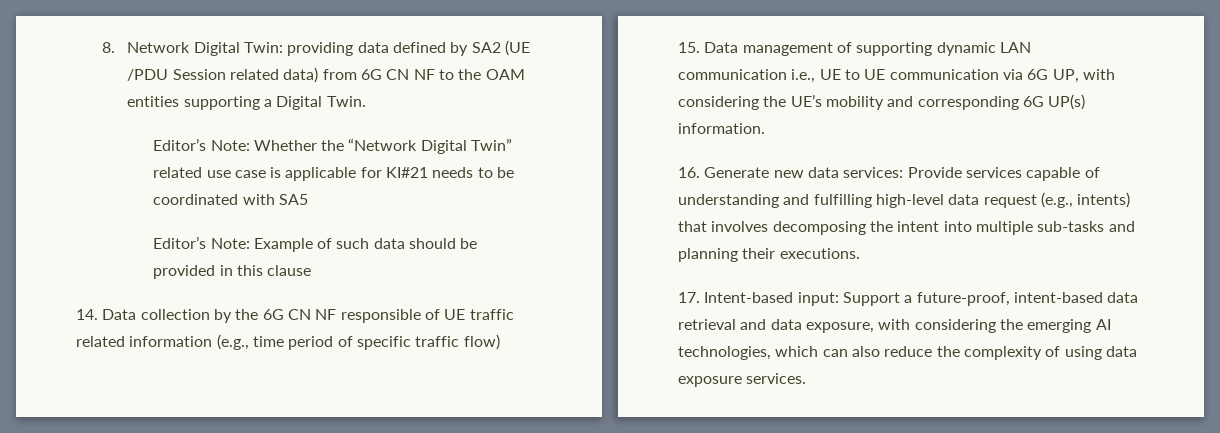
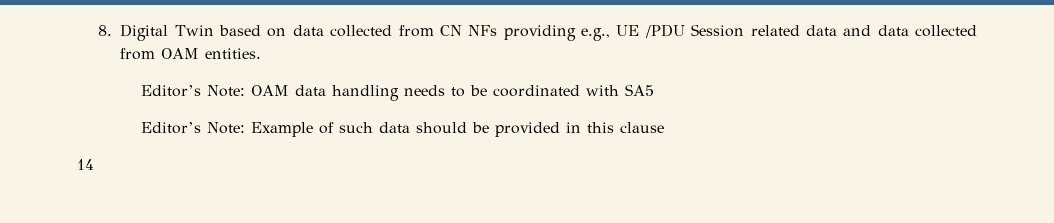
[127,40,531,56] [127,67,525,83] [127,96,366,110] [153,138,513,154] [153,167,429,181] Network Digital Twin: providing data defined by SA2 (UE /PDU Session related data) from 6G CN NF to the OAM entities supporting a Digital Twin. // Editor’s Note: Whether the “Network Digital Twin” related use case is applicable for KI#21 -> [120,24,978,41] [120,48,262,60] [141,85,400,101] Digital Twin based on data collected from CN NFs providing e.g., UE /PDU Session related data and data collected from OAM entities. // Editor’s Note: OAM data handling
[76,309,514,323] [76,334,500,350] [678,42,1031,56] [678,69,1115,83] [678,94,1086,110] [678,123,765,134] [678,167,1100,181] [678,192,1131,208] [678,221,1135,235] [678,248,860,262] [678,292,1139,306] [678,319,1111,333] [678,346,1137,360] [678,373,807,387] 14. Data collection by the 6G CN NF responsible of UE traffic related information (e.g., time period of specific traffic flow) // 15. Data management of supporting dynamic LAN communication i.e., UE to UE communication via 6G UP, with considering the UE’s mobility and corresponding 6G UP(s) information. // 16. Generate new data services: Provide services capable of understanding and fulfilling high-level data request (e.g., intents) that involves decomposing the intent into multiple sub-tasks and planning their executions. // 17. Intent-based input: Support a future-proof, intent-based data retrieval and data exposure, with considering the emerging AI technologies, which can also reduce the complexity of using data exposure services. -> [77,159,94,170] 14

